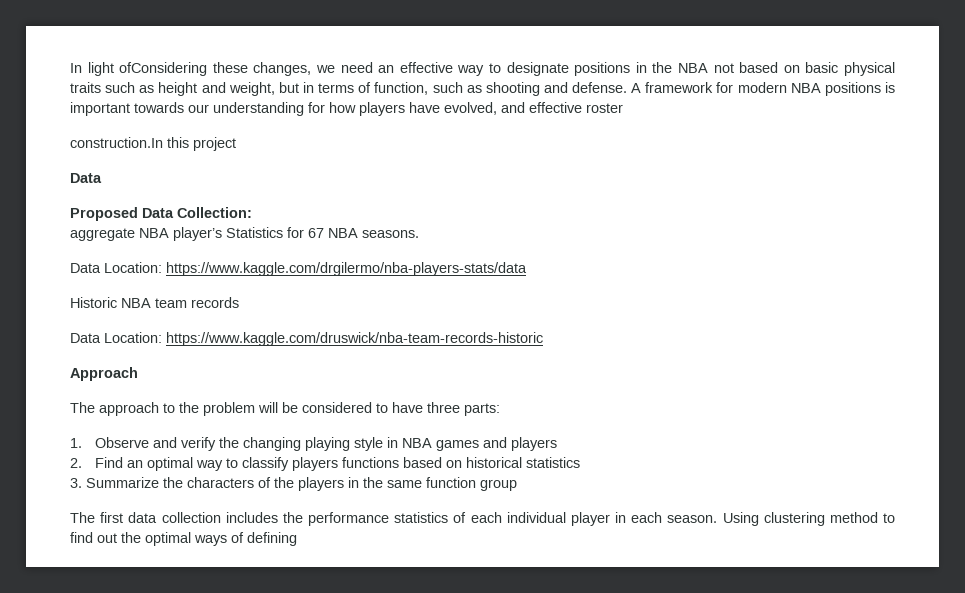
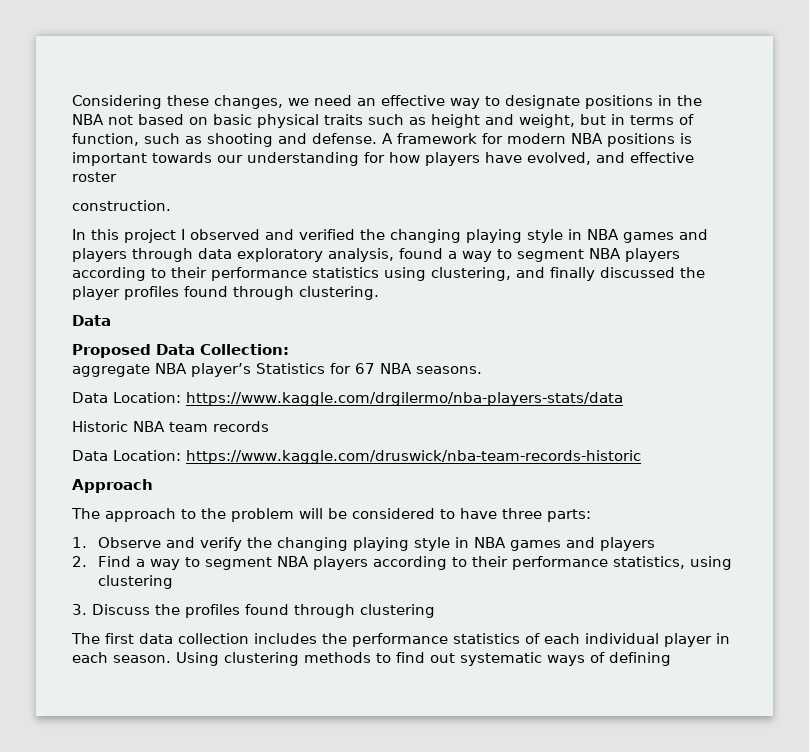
[70,62,208,76] In light ofConsidering -> [72,95,162,109] Considering
[70,137,163,148] construction.In -> [72,200,171,211] [72,229,86,240] construction. // In
(236, 144) none -> [181,229,708,243] [72,248,680,262] [72,267,705,281] [72,286,379,300] I observed and verified the changing playing style in NBA games and players through data exploratory analysis, found a way to segment NBA players according to their performance statistics using clustering, and finally discussed the player profiles found through clustering.
[126,457,580,471] [70,477,517,491] an optimal way to classify players functions based on historical statistics // 3. Summarize the characters of the players in the same function group -> [136,556,733,570] [98,575,174,589] [72,604,435,618] a way to segment NBA players according to their performance statistics, using clustering // 3. Discuss the profiles found through clustering
[829,512,878,523] method -> [304,652,371,663] methods
[121,532,191,546] the optimal -> [460,652,542,666] systematic

